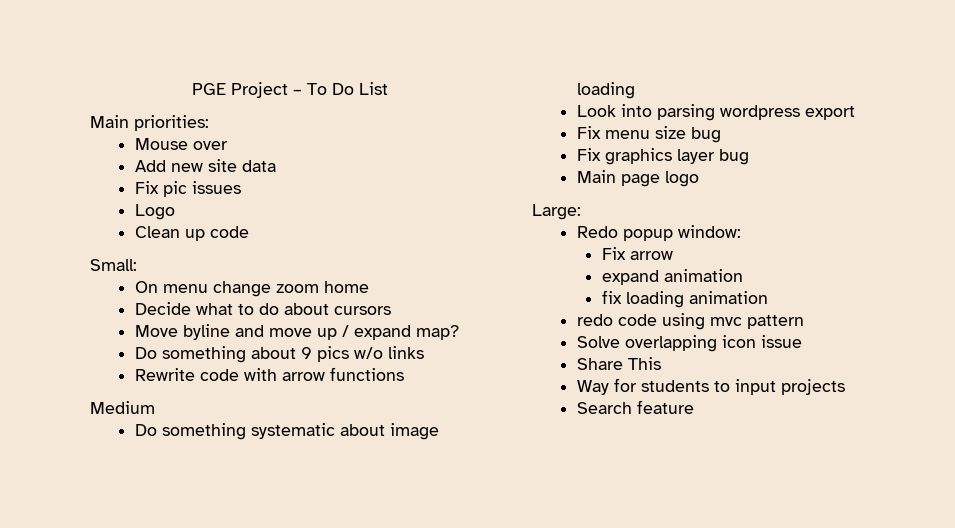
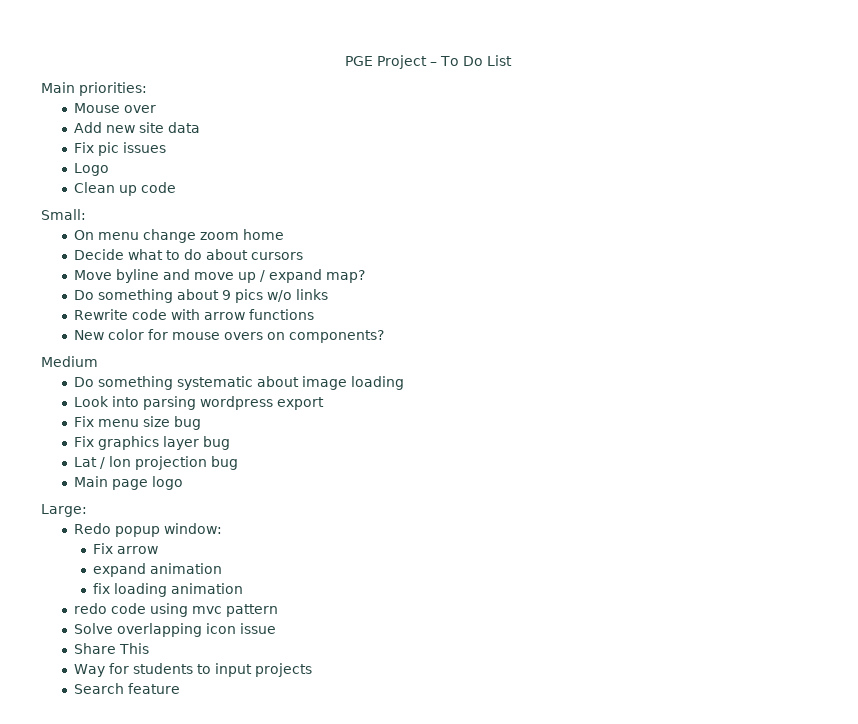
(404, 374) none -> [74,329,385,343] // New color for mouse overs on components?
(749, 157) none -> [74,456,239,470] // Lat / lon projection bug

